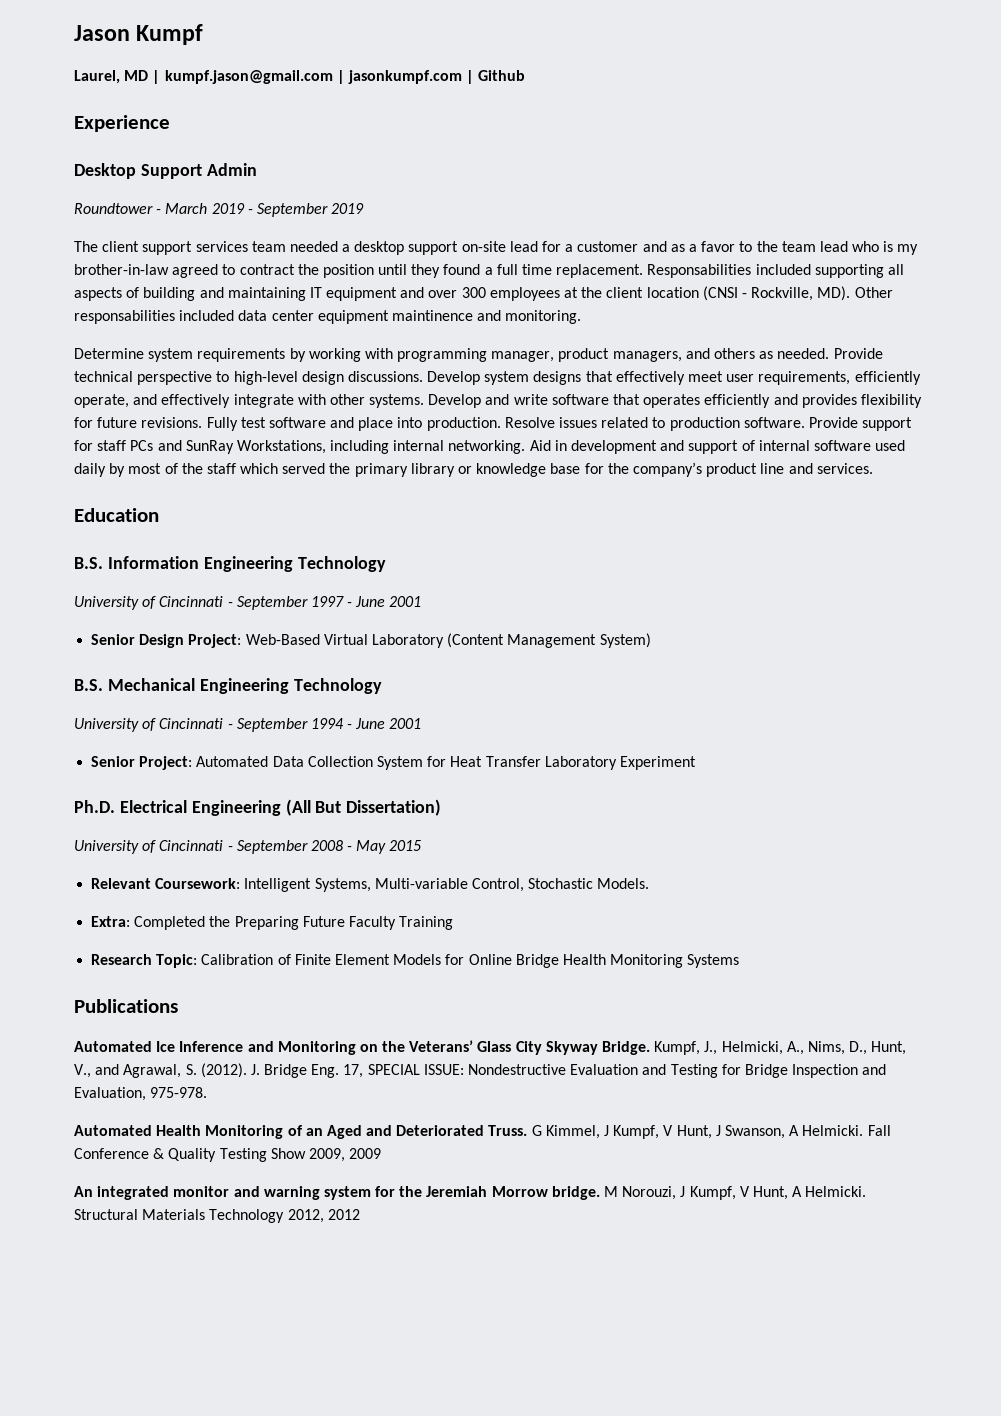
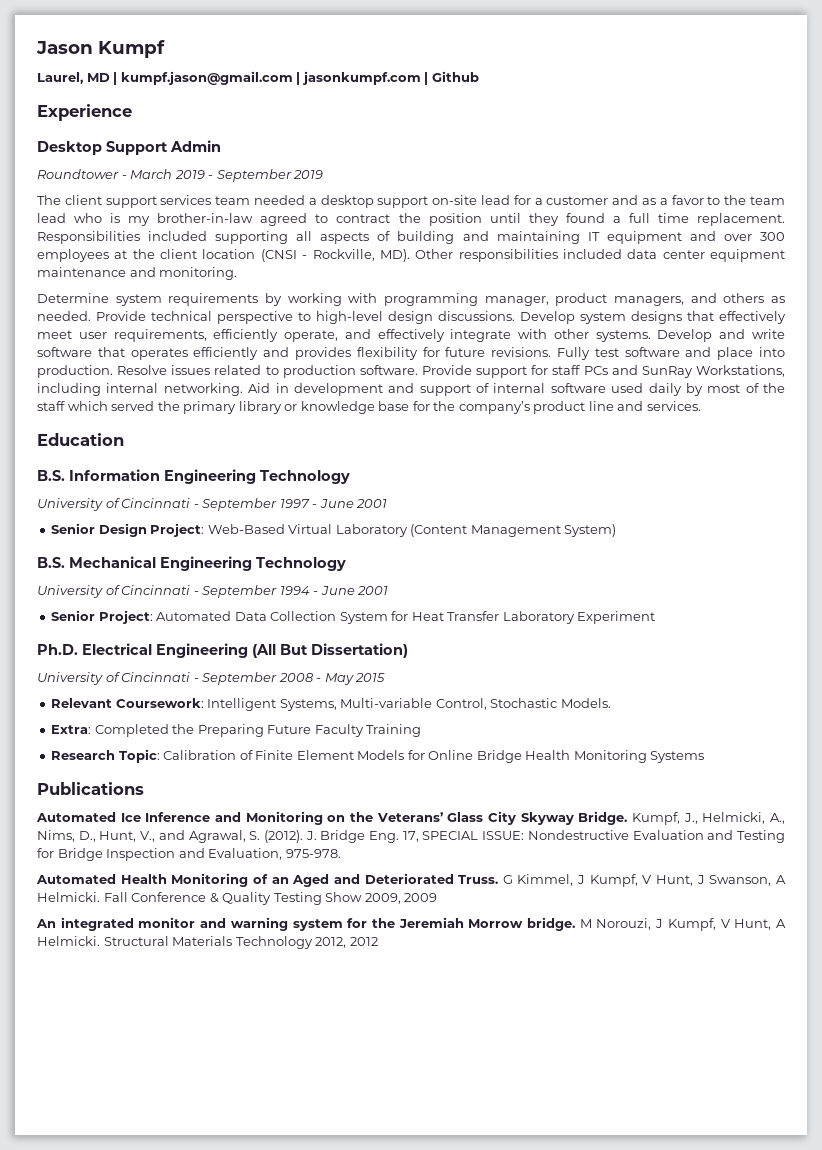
[647,264,752,278] Responsabilities -> [37,231,140,244] Responsibilities
[74,310,175,324] responsabilities -> [458,249,558,262] responsibilities
[391,310,473,321] maintinence -> [37,267,126,277] maintenance

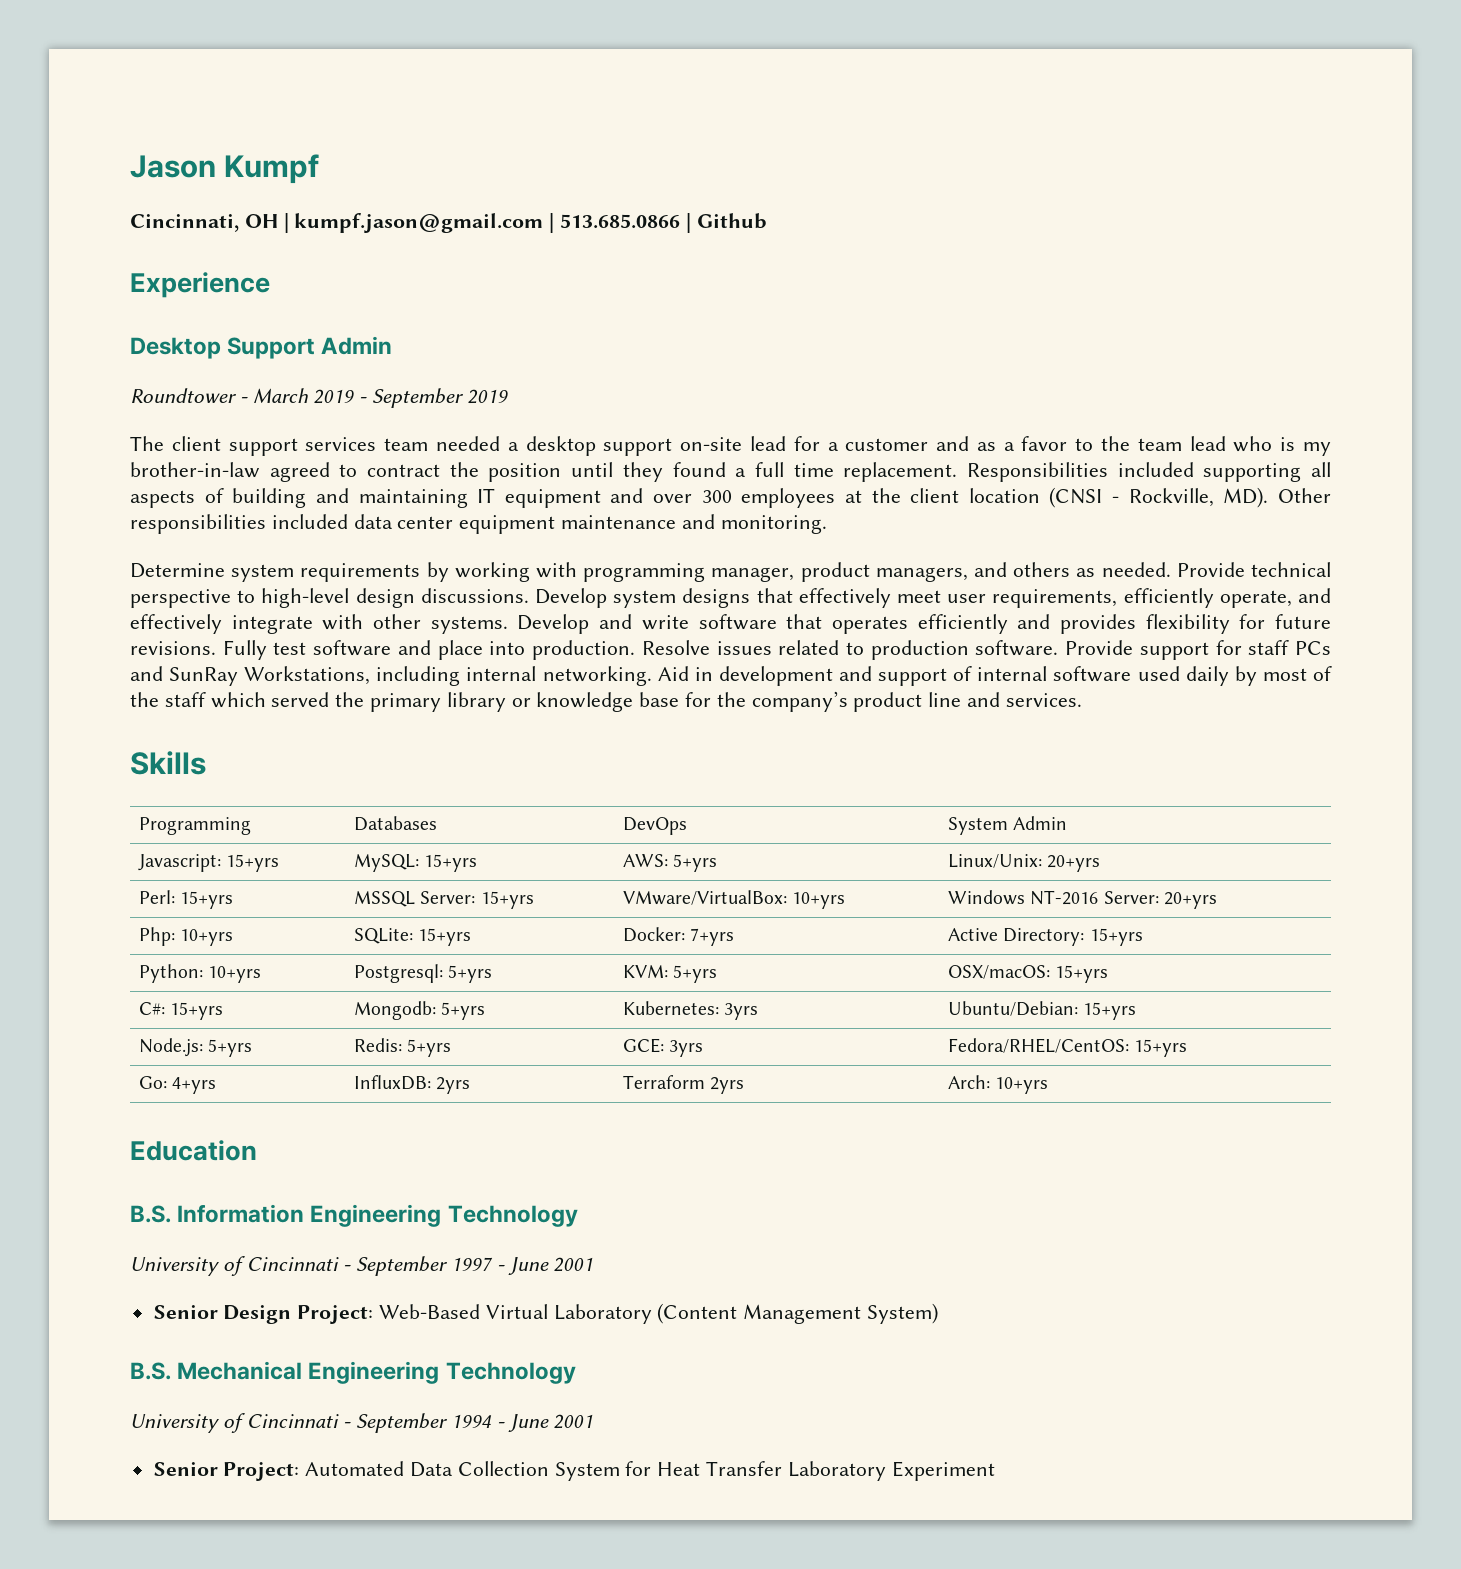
[37,72,110,84] Laurel, MD -> [130,214,278,232] Cincinnati, OH
[301,71,421,85] jasonkumpf.com -> [560,214,681,229] 513.685.0866
(701, 406) none -> [130,751,206,775] [139,817,252,835] [354,816,438,831] [623,817,688,835] [948,816,1068,835] [138,854,280,872] [354,854,478,872] [623,854,718,872] [948,854,1101,872] [139,890,234,909] [354,891,534,909] [623,890,846,909] [948,890,1217,909] [139,927,234,946] [354,928,472,946] [623,927,735,946] [948,928,1143,946] [139,964,262,983] [354,964,493,983] [623,965,718,983] [948,965,1109,983] [139,1002,224,1020] [354,1001,486,1020] [623,1001,759,1020] [948,1001,1137,1020] [139,1038,253,1057] [354,1038,452,1057] [623,1038,704,1057] [948,1038,1188,1057] [139,1076,217,1094] [354,1075,471,1094] [623,1075,745,1094] [948,1075,1049,1094] // Skills // Programming | Databases | DevOps | System Admin // Javascript: 15+yrs | MySQL: 15+yrs | AWS: 5+yrs | Linux/Unix: 20+yrs // Perl: 15+yrs | MSSQL Server: 15+yrs | VMware/VirtualBox: 10+yrs | Windows NT-2016 Server: 20+yrs // Php: 10+yrs | SQLite: 15+yrs | Docker: 7+yrs | Active Directory: 15+yrs // Python: 10+yrs | Postgresql: 5+yrs | KVM: 5+yrs | OSX/macOS: 15+yrs // C#: 15+yrs | Mongodb: 5+yrs | Kubernetes: 3yrs | Ubuntu/Debian: 15+yrs // Node.js: 5+yrs | Redis: 5+yrs | GCE: 3yrs | Fedora/RHEL/CentOS: 15+yrs // Go: 4+yrs | InfluxDB: 2yrs | Terraform 2yrs | Arch: 10+yrs
[37,643,408,658] [37,672,386,685] [51,698,611,711] [51,724,422,737] [51,749,705,763] [37,782,144,795] [36,811,785,825] [37,830,785,843] [37,848,341,861] [36,873,786,887] [37,892,438,905] [36,917,787,931] [37,936,378,949] // Ph.D. Electrical Engineering (All But Dissertation) // University of Cincinnati - September 2008 - May 2015 // Relevant Coursework: Intelligent Systems, Multi-variable Control, Stochastic Models. // Extra: Completed the Preparing Future Faculty Training // Research Topic: Calibration of Finite Element Models for Online Bridge Health Monitoring Systems // Publications // Automated Ice Inference and Monitoring on the Veterans’ Glass City Skyway Bridge. Kumpf, J., Helmicki, A., Nims, D., Hunt, V., and Agrawal, S. (2012). J. Bridge Eng. 17, SPECIAL ISSUE: Nondestructive Evaluation and Testing for Bridge Inspection and Evaluation, 975-978. // Automated Health Monitoring of an Aged and Deteriorated Truss. G Kimmel, J Kumpf, V Hunt, J Swanson, A Helmicki. Fall Conference & Quality Testing Show 2009, 2009 // An integrated monitor and warning system for the Jeremiah Morrow bridge. M Norouzi, J Kumpf, V Hunt, A Helmicki. Structural Materials Technology 2012, 2012 -> (995, 1471) none

